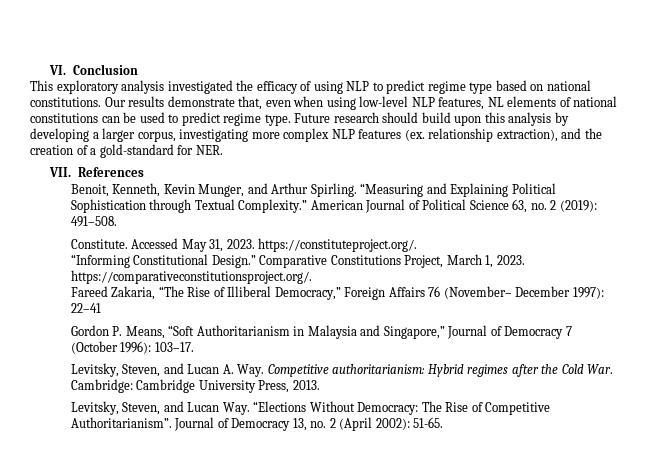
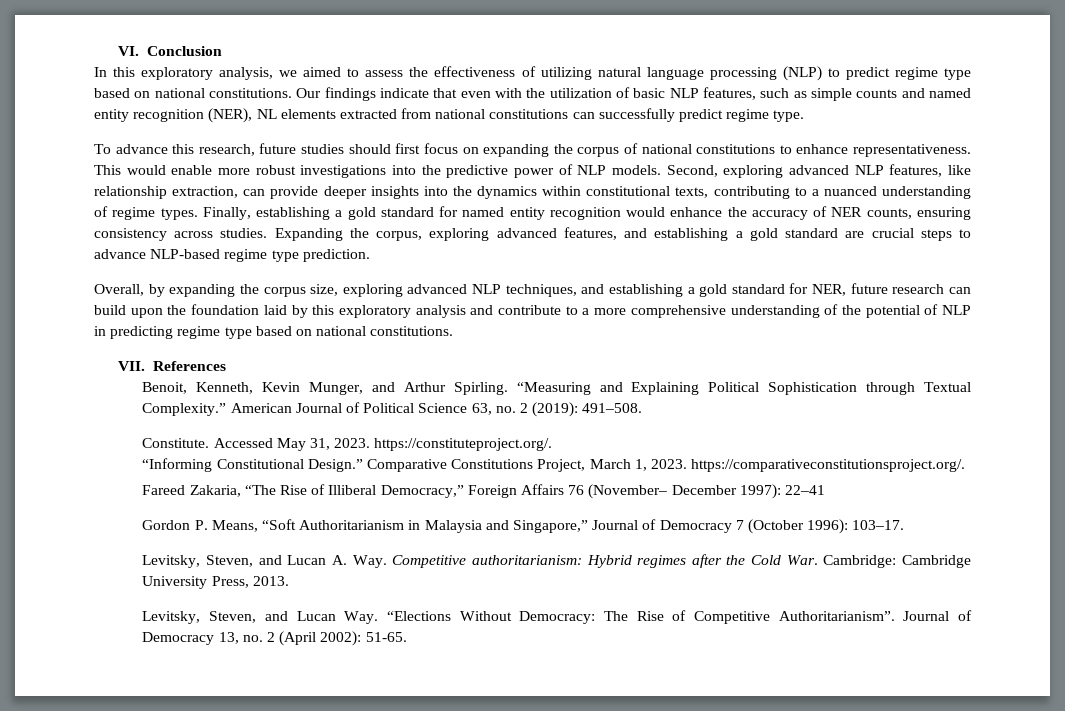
[30,80,370,94] This exploratory analysis investigated the efficacy of using NLP -> [94,66,822,81] In this exploratory analysis, we aimed to assess the effectiveness of utilizing natural language processing (NLP)
[128,96,618,110] [30,112,569,126] [30,128,602,142] [30,144,223,158] results demonstrate that, even when using low-level NLP features, NL elements of national constitutions can be used to predict regime type. Future research should build upon this analysis by developing a larger corpus, investigating more complex NLP features (ex. relationship extraction), and the creation of a gold-standard for NER. -> [324,87,972,101] [94,108,805,123] [94,143,971,157] [94,164,971,178] [94,186,971,199] [94,206,972,220] [94,227,972,241] [94,249,370,262] [94,283,972,297] [94,304,972,318] [94,326,454,339] findings indicate that even with the utilization of basic NLP features, such as simple counts and named entity recognition (NER), NL elements extracted from national constitutions can successfully predict regime type. // To advance this research, future studies should first focus on expanding the corpus of national constitutions to enhance representativeness. This would enable more robust investigations into the predictive power of NLP models. Second, exploring advanced NLP features, like relationship extraction, can provide deeper insights into the dynamics within constitutional texts, contributing to a nuanced understanding of regime types. Finally, establishing a gold standard for named entity recognition would enhance the accuracy of NER counts, ensuring consistency across studies. Expanding the corpus, exploring advanced features, and establishing a gold standard are crucial steps to advance NLP-based regime type prediction. // Overall, by expanding the corpus size, exploring advanced NLP techniques, and establishing a gold standard for NER, future research can build upon the foundation laid by this exploratory analysis and contribute to a more comprehensive understanding of the potential of NLP in predicting regime type based on national constitutions.

